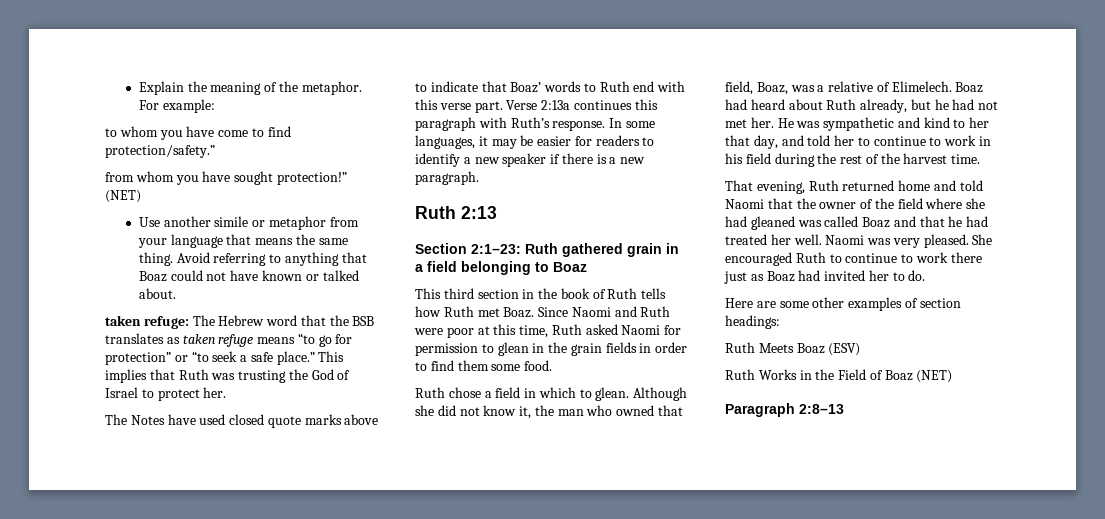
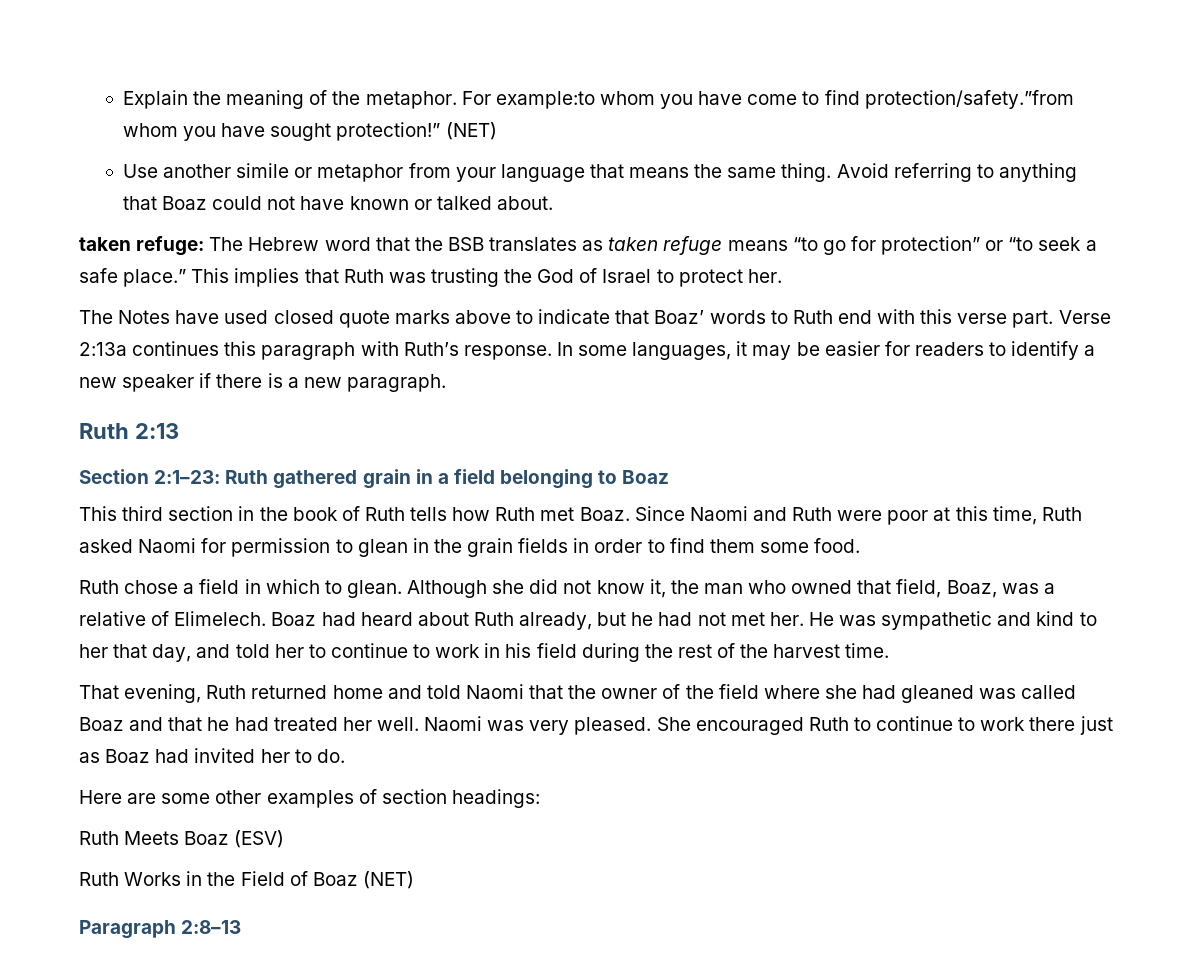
[162,99,215,113] [105,128,117,137] example: // to -> [495,91,595,109] example:to
[105,145,215,158] [105,172,134,182] protection/safety.” // from -> [864,90,1074,109] protection/safety.”from

